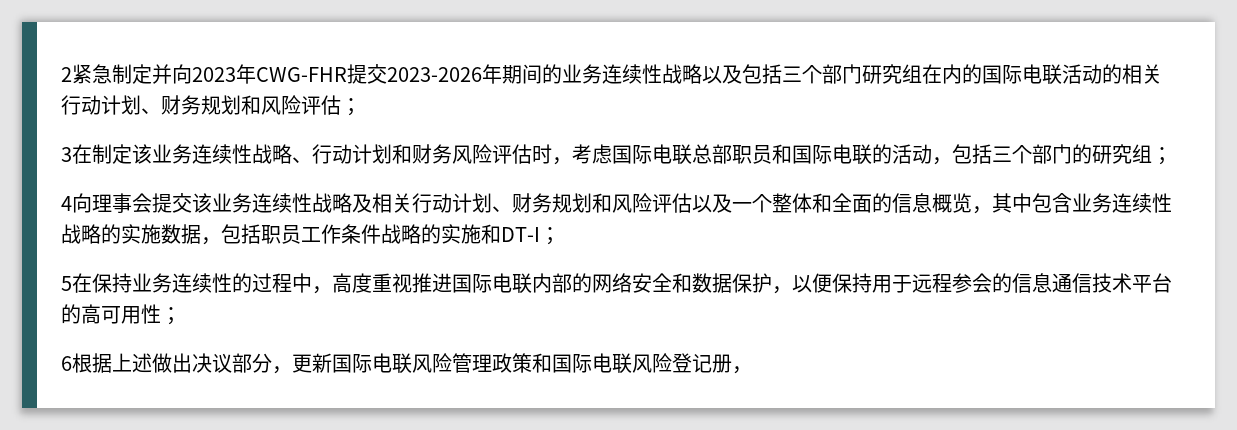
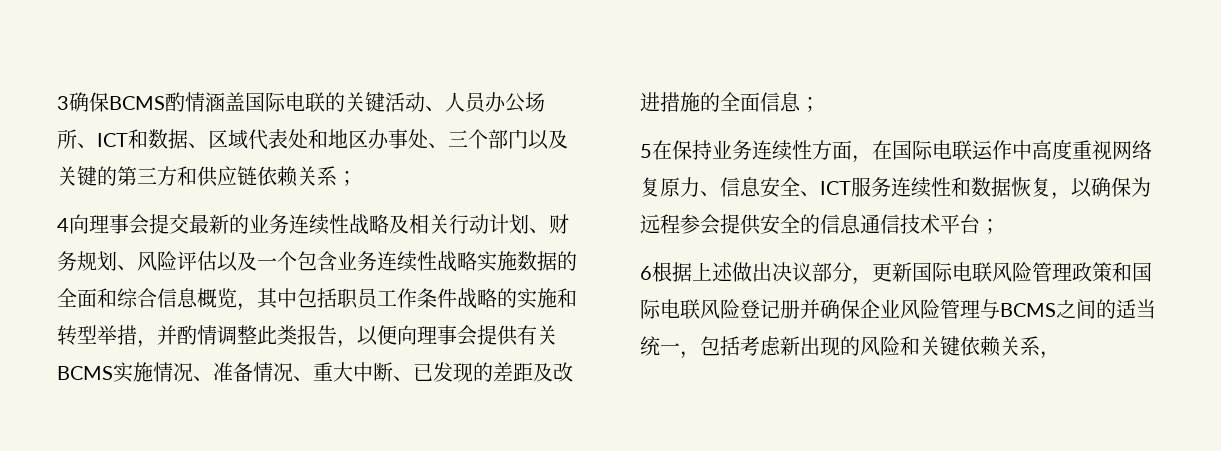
[61,64,1162,85] [61,95,361,116] [61,144,1152,165] 2紧急制定并向2023年CWG-FHR提交2023-2026年期间的业务连续性战略以及包括三个部门研究组在内的国际电联活动的相关行动计划、财务规划和风险评估； // 3在制定该业务连续性战略、行动计划和财务风险评估时，考虑国际电联总部职员和国际电联的活动，包括三个部门的研究组 -> [57,92,545,113] [57,129,568,150] [57,166,337,187] 3确保BCMS酌情涵盖国际电联的关键活动、人员办公场所、ICT和数据、区域代表处和地区办事处、三个部门以及关键的第三方和供应链依赖关系
[192,193,212,213] 该 -> [189,214,249,234] 最新的
[592,193,612,213] 和 -> [117,265,137,270] 、
[772,193,1032,214] 整体和全面的信息概览，其中 -> (297, 261) none
[101,224,121,244] 的 -> (477, 261) none
[201,237,221,245] ， -> [557,251,577,271] [57,288,297,311] 的全面和综合信息概览，其中
[501,227,540,242] DT-I -> [57,325,557,348] [57,362,573,383] [640,92,801,112] 转型举措，并酌情调整此类报告，以便向理事会提供有关BCMS实施情况、准备情况、重大中断、已发现的差距及改进措施的全面信息
[232,273,992,294] 的过程中，高度重视推进国际电联内部的网络安全和数据保护，以便保持用于远程参会 -> [812,139,1152,163] [640,177,1151,200] [640,214,800,235] 方面，在国际电联运作中高度重视网络复原力、信息安全、ICT服务连续性和数据恢复，以确保为远程参会提供安全
[61,304,161,324] 的高可用性 -> (980, 224) none
(732, 363) none -> [800,299,1156,319] [640,336,1040,359] 并确保企业风险管理与BCMS之间的适当统一，包括考虑新出现的风险和关键依赖关系

